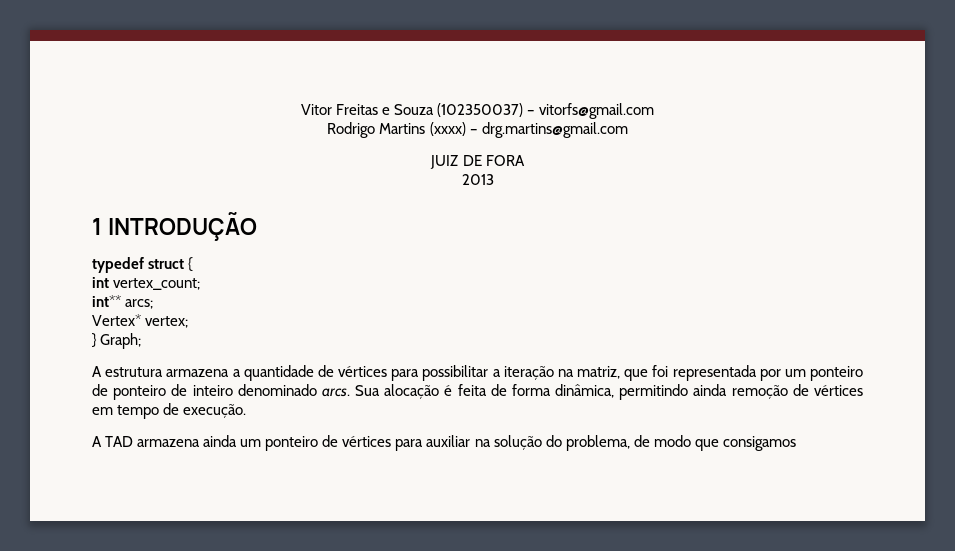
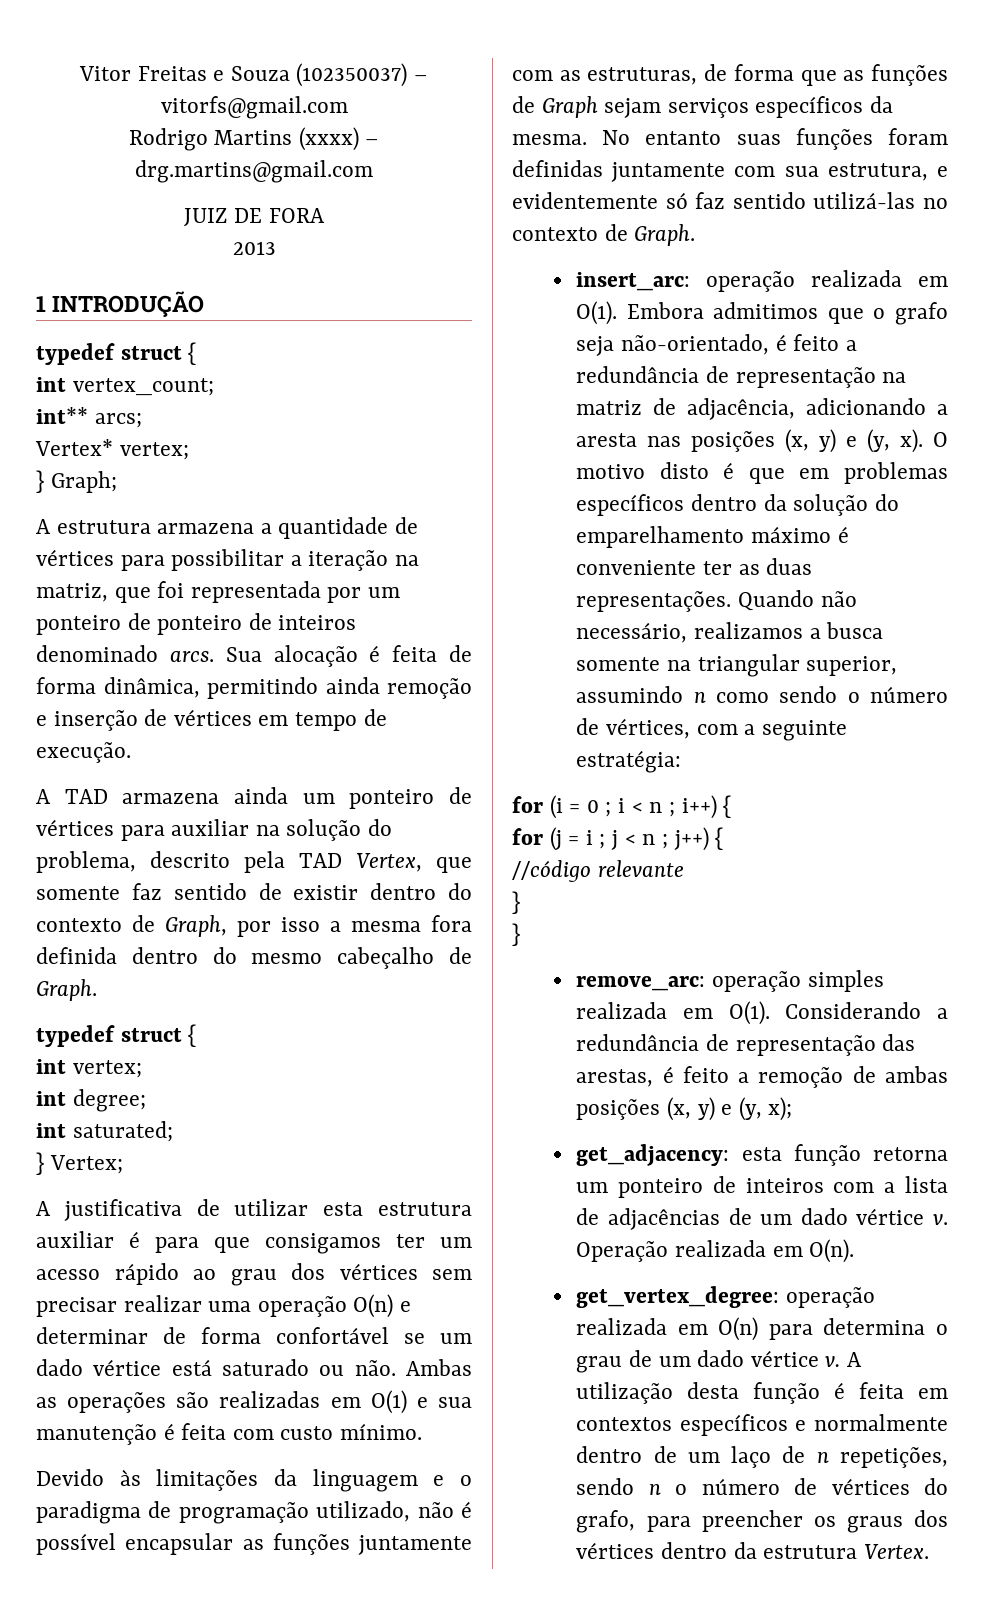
[192,385,233,396] inteiro -> [278,615,357,630] inteiros
(788, 392) none -> [36,710,138,731] e inserção
[633,435,796,451] de modo que consigamos -> [150,851,472,873] [36,883,472,900] [36,915,472,937] [36,947,473,969] [36,979,97,1001] [36,1024,197,1047] [36,1059,142,1078] [36,1089,146,1112] [36,1121,173,1142] [36,1152,123,1175] [36,1199,473,1221] [36,1231,472,1254] [36,1263,472,1286] [36,1294,412,1318] [36,1327,472,1344] [36,1359,472,1376] [36,1390,473,1414] [36,1423,423,1445] [36,1469,473,1492] [36,1501,472,1524] [36,1533,472,1555] [512,64,948,86] [512,96,894,118] [512,128,948,150] [512,160,948,182] [512,192,948,209] [512,224,696,246] [576,270,949,292] [576,301,948,325] [576,334,857,356] [576,366,907,388] [576,398,948,420] [576,429,948,453] [576,462,948,484] [576,494,899,516] [576,526,849,548] [576,558,813,575] [576,590,857,612] [576,622,884,643] [576,654,898,677] [576,686,948,703] [576,718,847,741] [576,750,682,773] [512,795,732,819] [512,827,724,851] [512,860,684,882] [512,891,520,914] [512,923,520,946] [576,970,884,992] [576,1001,948,1025] [576,1034,916,1056] [576,1066,948,1088] [576,1097,793,1121] [576,1144,948,1166] [576,1176,948,1198] [576,1208,948,1230] [576,1239,855,1263] [576,1286,876,1308] [576,1317,948,1341] [576,1350,863,1373] [576,1382,948,1404] [576,1414,948,1436] [576,1446,948,1468] [576,1478,948,1495] [576,1510,948,1533] [576,1542,929,1559] descrito pela TAD Vertex, que somente faz sentido de existir dentro do contexto de Graph, por isso a mesma fora definida dentro do mesmo cabeçalho de Graph. // typedef struct { // int vertex; // int degree; // int saturated; // } Vertex; // A justificativa de utilizar esta estrutura auxiliar é para que consigamos ter um acesso rápido ao grau dos vértices sem precisar realizar uma operação O(n) e determinar de forma confortável se um dado vértice está saturado ou não. Ambas as operações são realizadas em O(1) e sua manutenção é feita com custo mínimo. // Devido às limitações da linguagem e o paradigma de programação utilizado, não é possível encapsular as funções juntamente com as estruturas, de forma que as funções de Graph sejam serviços específicos da mesma. No entanto suas funções foram definidas juntamente com sua estrutura, e evidentemente só faz sentido utilizá-las no contexto de Graph. // insert_arc: operação realizada em O(1). Embora admitimos que o grafo seja não-orientado, é feito a redundância de representação na matriz de adjacência, adicionando a aresta nas posições (x, y) e (y, x). O motivo disto é que em problemas específicos dentro da solução do emparelhamento máximo é conveniente ter as duas representações. Quando não necessário, realizamos a busca somente na triangular superior, assumindo n como sendo o número de vértices, com a seguinte estratégia: // for (i = 0 ; i < n ; i++) { // for (j = i ; j < n ; j++) { // //código relevante // } // } // remove_arc: operação simples realizada em O(1). Considerando a redundância de representação das arestas, é feito a remoção de ambas posições (x, y) e (y, x); // get_adjacency: esta função retorna um ponteiro de inteiros com a lista de adjacências de um dado vértice v. Operação realizada em O(n). // get_vertex_degree: operação realizada em O(n) para determina o grau de um dado vértice v. A utilização desta função é feita em contextos específicos e normalmente dentro de um laço de n repetições, sendo n o número de vértices do grafo, para preencher os graus dos vértices dentro da estrutura Vertex.

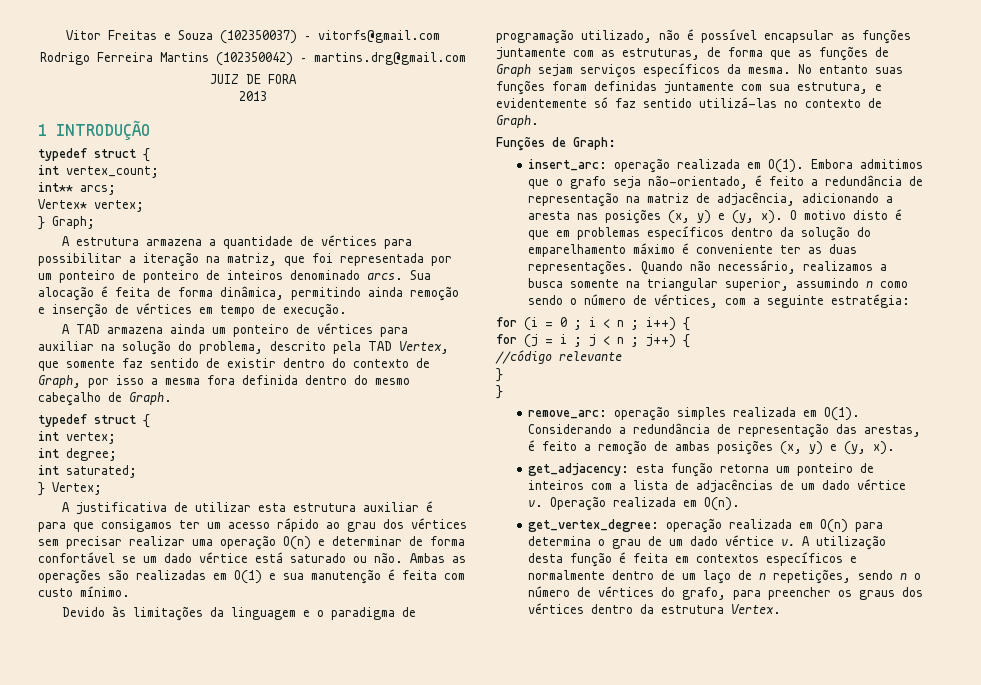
[214,127,380,151] [135,160,373,183] Martins (xxxx) – drg.martins@gmail.com -> [96,52,466,66] Ferreira Martins (102350042) – martins.drg@gmail.com
(696, 235) none -> [496,136,616,151] // Funções de Graph:
[768,1097,793,1121] x); -> [873,441,896,455] x).

